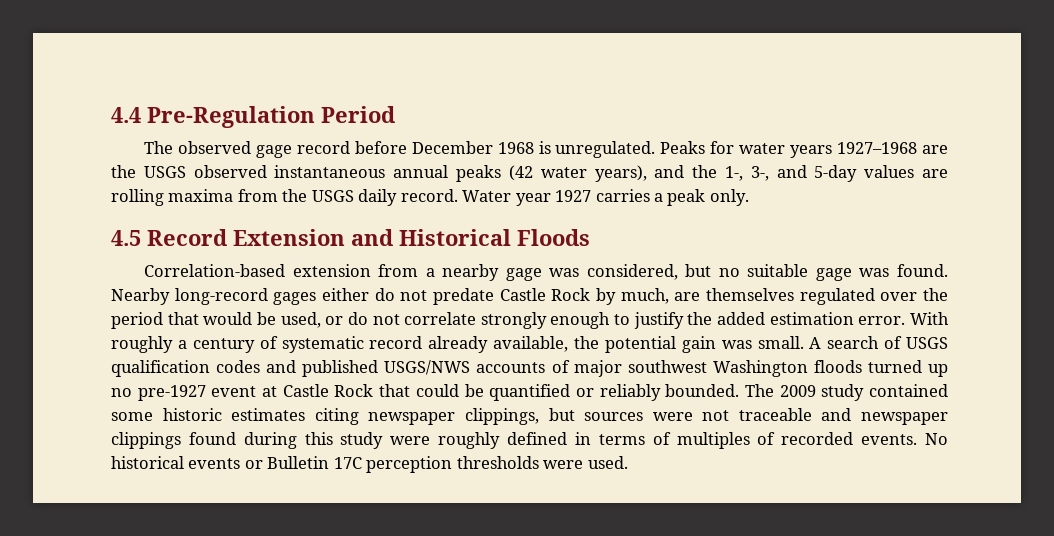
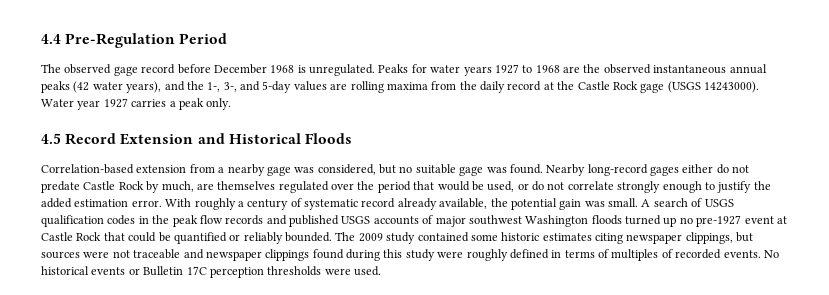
[837,142,918,154] 1927–1968 -> [494,64,560,74] 1927 to 1968
[143,166,186,178] USGS -> (601, 68) none
[311,189,458,206] USGS daily record. -> [480,81,759,93] daily record at the Castle Rock gage (USGS 14243000).
(261, 366) none -> [138,215,264,227] in the peak flow records
[384,360,471,375] USGS/NWS -> [341,216,371,224] USGS

